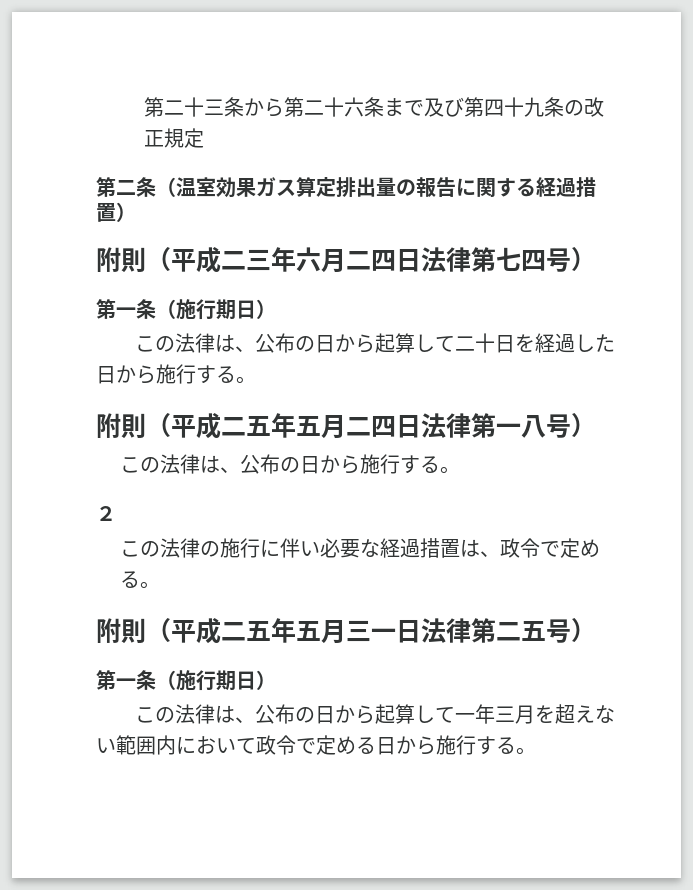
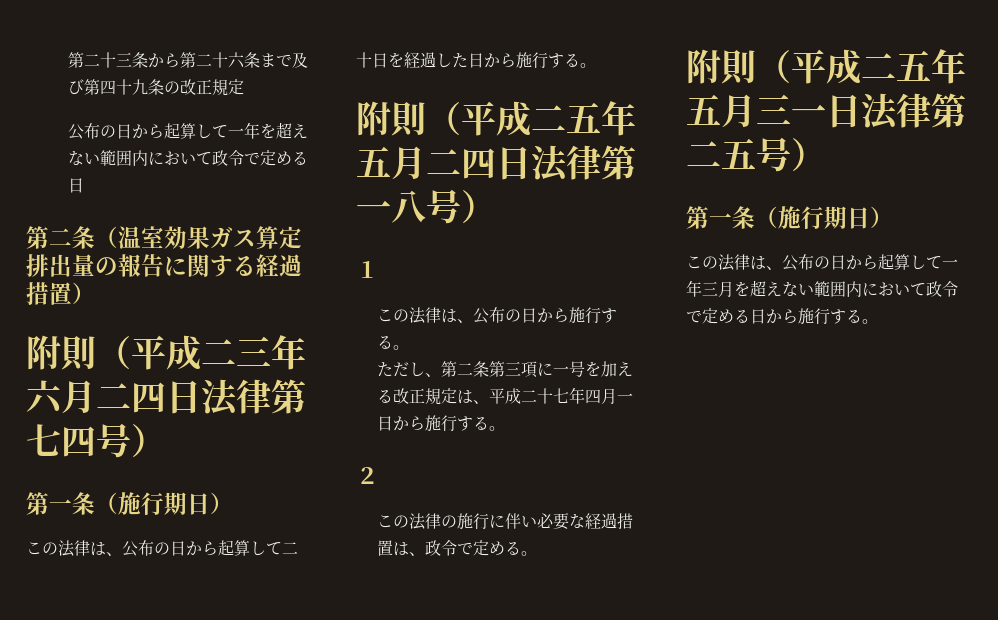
(205, 138) none -> [68,122,309,140] [68,150,309,166] [68,178,85,193] // 公布の日から起算して一年を超えない範囲内において政令で定める日
(596, 425) none -> [356,261,379,278] // １
(461, 470) none -> [377,361,634,378] [377,387,634,405] [377,415,506,432] // ただし、第二条第三項に一号を加える改正規定は、平成二十七年四月一日から施行する。

